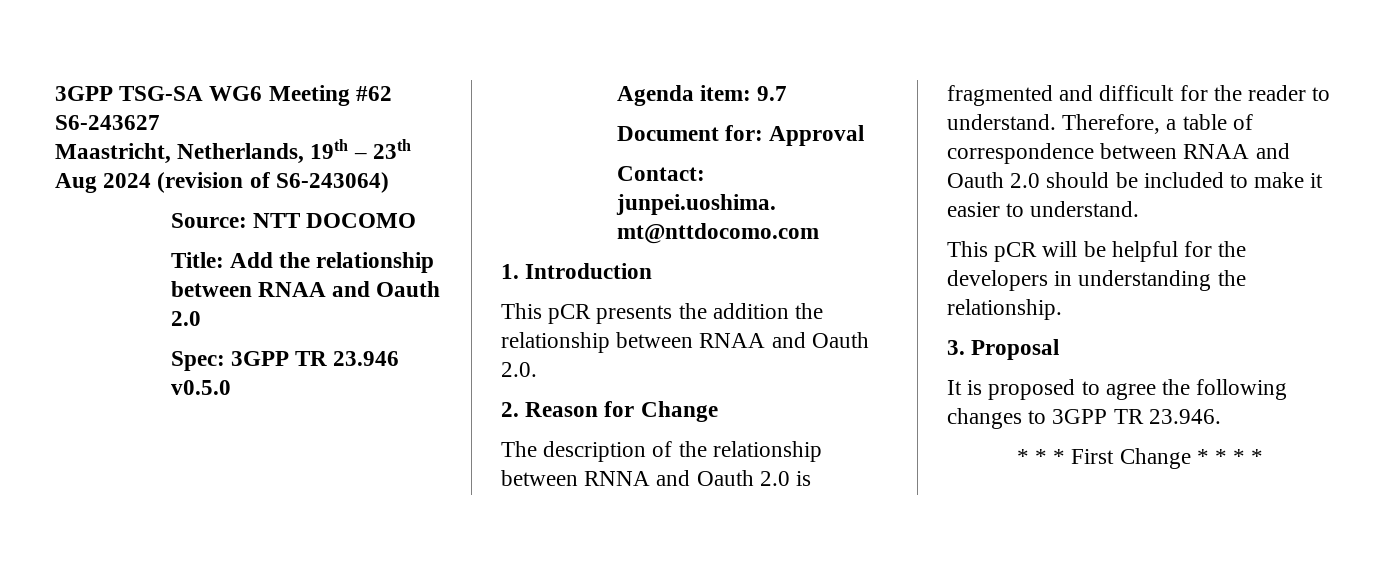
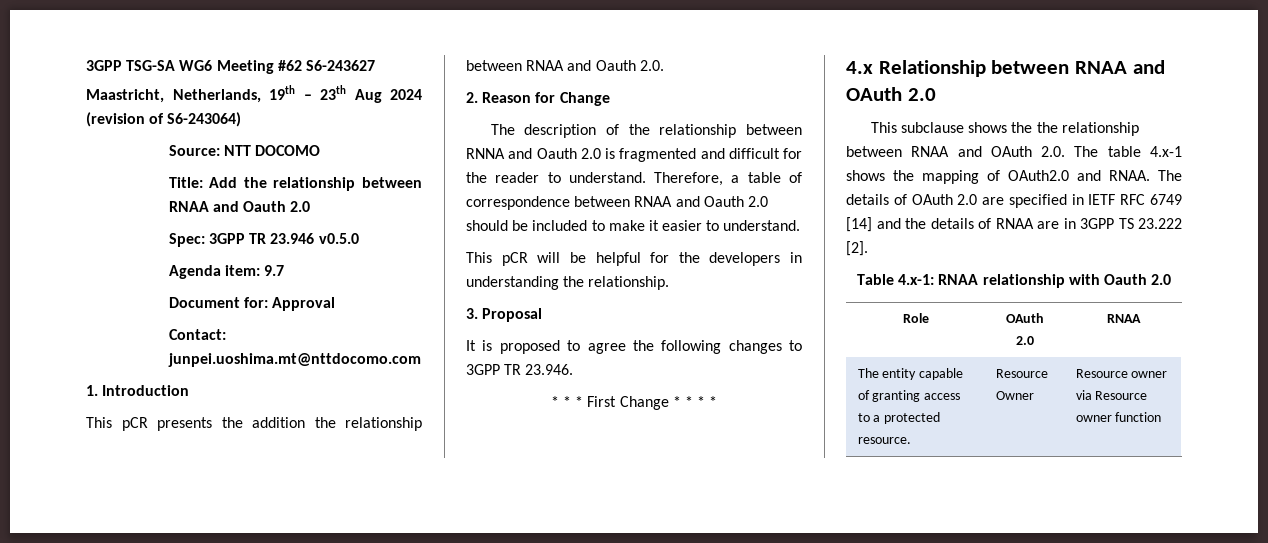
(1264, 456) none -> [846,60,1165,77] [846,87,936,101] [870,122,1139,136] [846,146,1182,157] [846,170,1182,184] [846,194,1182,208] [846,217,1182,232] [846,241,868,256] [856,274,1172,288] [902,313,929,323] [1005,313,1044,323] [1015,336,1034,345] [1106,314,1141,323] [857,368,964,380] [857,390,961,402] [857,412,941,424] [857,437,911,444] [995,369,1048,378] [995,391,1034,400] [1075,369,1168,378] [1075,390,1148,400] [1075,412,1162,422] // 4.x Relationship between RNAA and OAuth 2.0 // This subclause shows the the relationship between RNAA and OAuth 2.0. The table 4.x-1 shows the mapping of OAuth2.0 and RNAA. The details of OAuth 2.0 are specified in IETF RFC 6749 [14] and the details of RNAA are in 3GPP TS 23.222 [2]. // Table 4.x-1: RNAA relationship with Oauth 2.0 // Role | OAuth 2.0 | RNAA // The entity capable of granting access to a protected resource. | Resource Owner | Resource owner via Resource owner function

